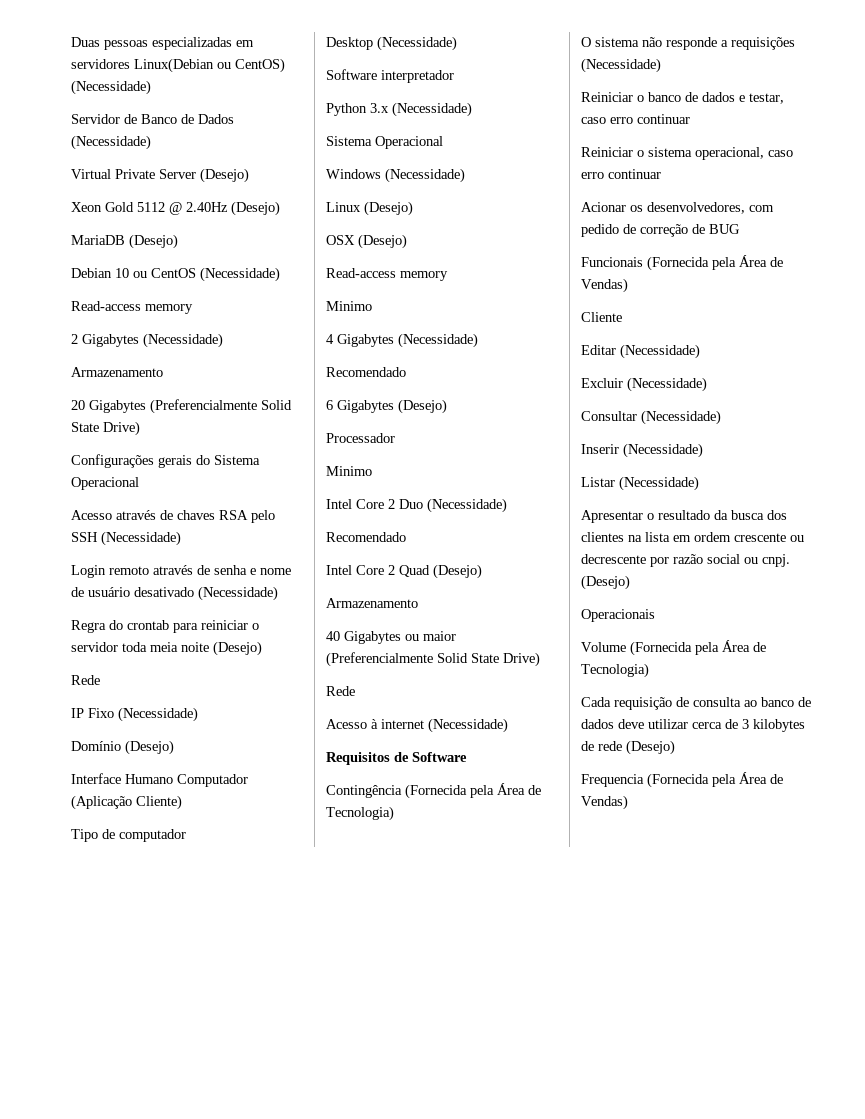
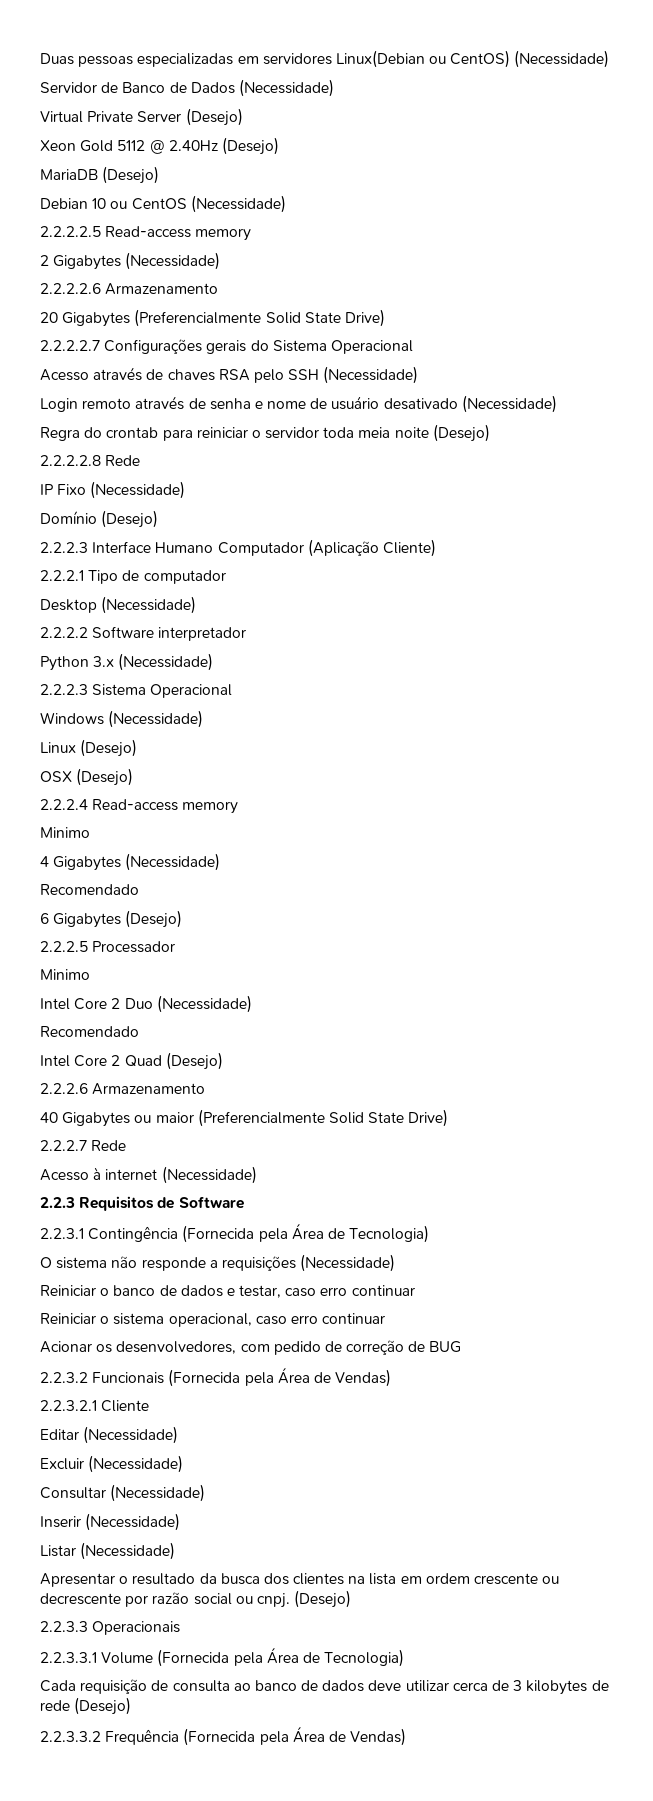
(280, 274) none -> [40,226,101,237] 2.2.2.2.5
(223, 340) none -> [40,283,101,294] 2.2.2.2.6
(140, 428) none -> [40,340,100,351] 2.2.2.2.7
(262, 648) none -> [40,455,101,466] 2.2.2.2.8
(174, 747) none -> [40,542,88,553] 2.2.2.3
(182, 802) none -> [40,570,84,581] 2.2.2.1
(457, 43) none -> [40,627,88,638] 2.2.2.2
(472, 109) none -> [40,684,88,695] 2.2.2.3
(407, 241) none -> [40,799,88,810] 2.2.2.4
(447, 406) none -> [40,941,88,952] 2.2.2.5
(482, 571) none -> [40,1083,88,1094] 2.2.2.6
(540, 659) none -> [40,1140,87,1151] 2.2.2.7
(508, 725) none -> [40,1197,75,1208] 2.2.3
(467, 757) none -> [40,1228,84,1239] 2.2.3.1
(740, 229) none -> [40,1372,88,1383] 2.2.3.2
(628, 285) none -> [40,1400,97,1411] 2.2.3.2.1
(630, 582) none -> [40,1621,88,1632] 2.2.3.3
(655, 615) none -> [40,1652,97,1663] 2.2.3.3.1
[581,774,644,787] Frequencia -> [40,1729,180,1745] 2.2.3.3.2 Frequência

